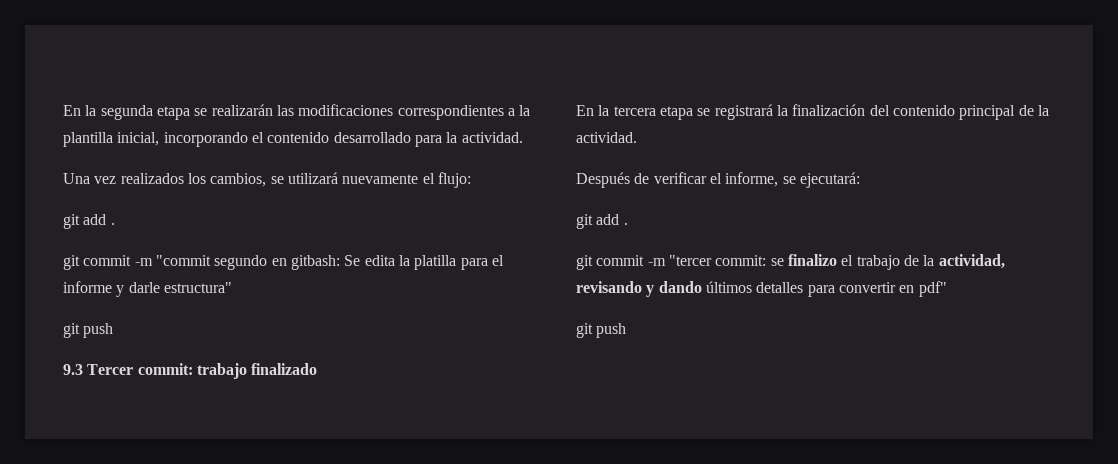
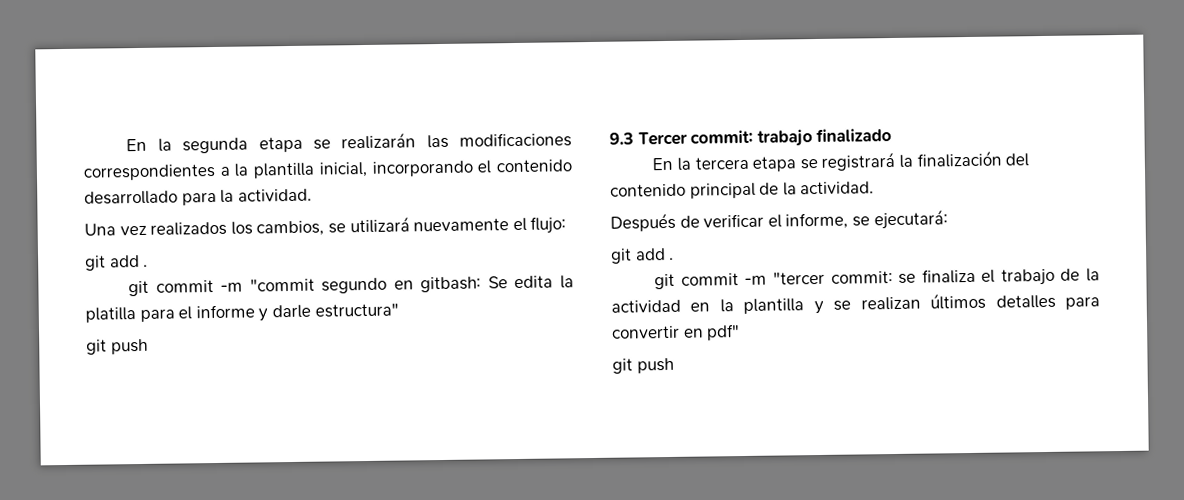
[787,254,837,266] finalizo -> [921,268,976,284] finaliza
[938,254,1005,269] [576,281,702,297] actividad, revisando y dando -> [611,296,921,315] actividad en la plantilla y se realizan

